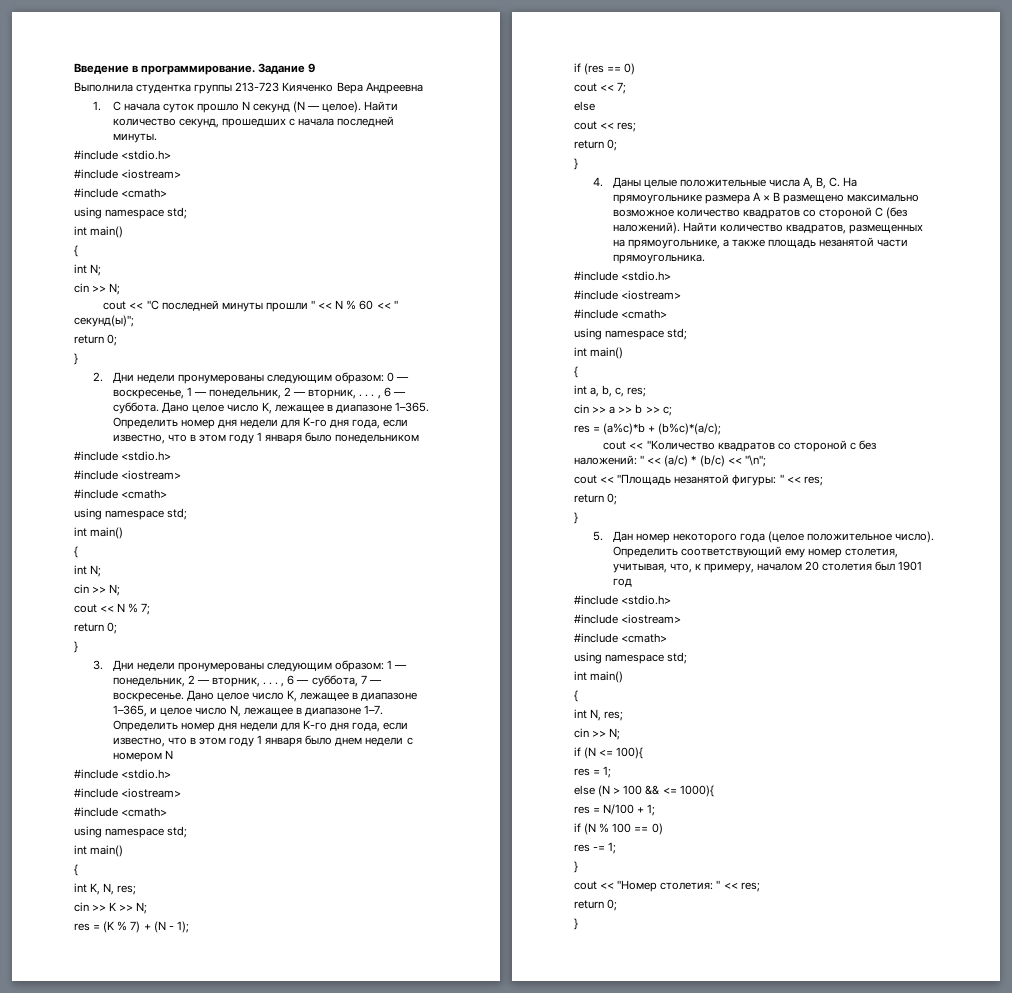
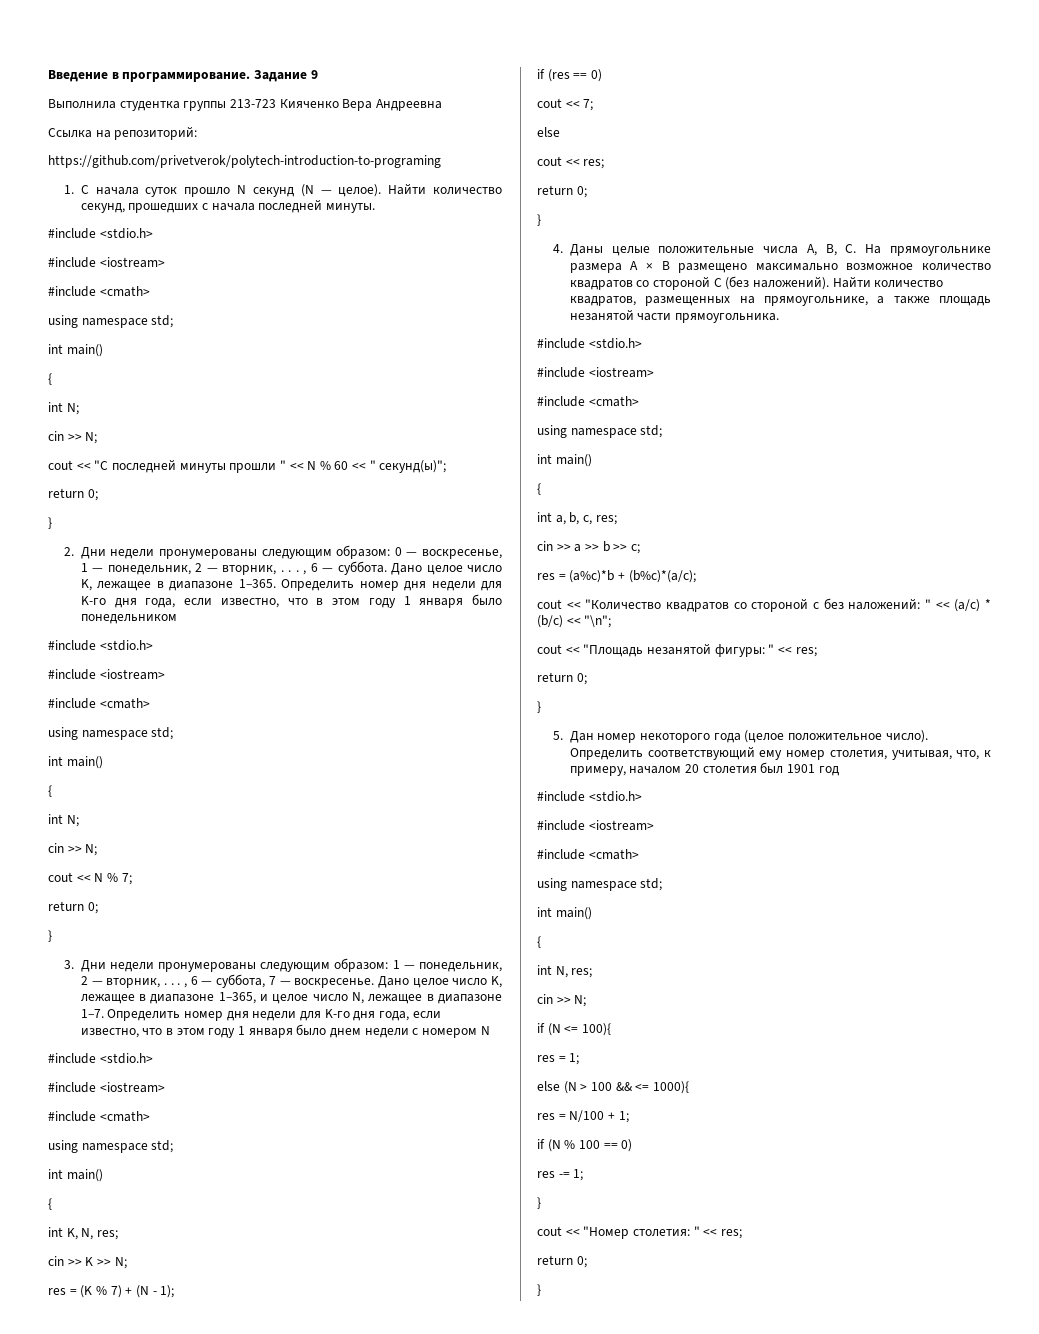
(423, 88) none -> [48,126,198,140] [48,155,441,168] // Ссылка на репозиторий: // https://github.com/privetverok/polytech-introduction-to-programing

